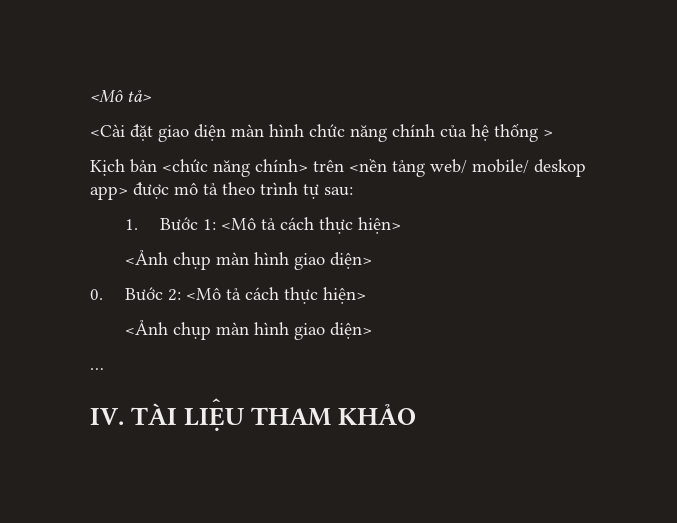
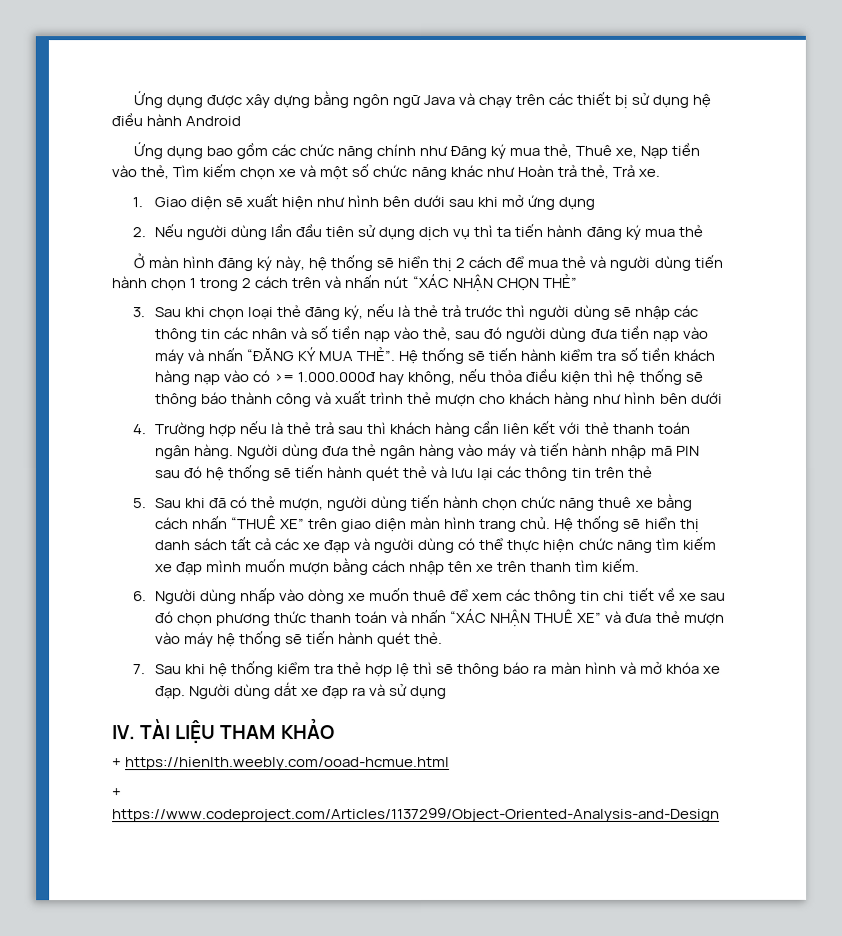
[90,90,151,103] [90,123,553,142] [90,158,586,177] [90,182,353,200] [125,217,402,234] [125,250,373,270] [90,287,367,304] [125,320,373,340] [90,368,104,370] <Mô tả> // <Cài đặt giao diện màn hình chức năng chính của hệ thống > // Kịch bản <chức năng chính> trên <nền tảng web/ mobile/ deskop app> được mô tả theo trình tự sau: // 1. Bước 1: <Mô tả cách thực hiện> // <Ảnh chụp màn hình giao diện> // 0. Bước 2: <Mô tả cách thực hiện> // <Ảnh chụp màn hình giao diện> // … -> [132,91,712,109] [111,113,242,127] [132,142,701,160] [111,164,660,181] [132,193,596,211] [132,223,703,242] [132,253,723,272] [111,273,577,292] [132,304,698,321] [153,325,708,343] [153,347,715,365] [153,368,703,386] [153,391,722,408] [132,420,690,438] [153,442,699,460] [154,465,653,482] [133,493,693,512] [154,515,700,533] [154,536,717,554] [154,558,641,576] [133,587,726,605] [154,608,725,627] [154,631,444,648] [133,660,721,678] [154,682,448,700] Ứng dụng được xây dựng bằng ngôn ngữ Java và chạy trên các thiết bị sử dụng hệ điều hành Android // Ứng dụng bao gồm các chức năng chính như Đăng ký mua thẻ, Thuê xe, Nạp tiền vào thẻ, Tìm kiếm chọn xe và một số chức năng khác như Hoàn trả thẻ, Trả xe. // 1. Giao diện sẽ xuất hiện như hình bên dưới sau khi mở ứng dụng // 2. Nếu người dùng lần đầu tiên sử dụng dịch vụ thì ta tiến hành đăng ký mua thẻ // Ở màn hình đăng ký này, hệ thống sẽ hiển thị 2 cách để mua thẻ và người dùng tiến hành chọn 1 trong 2 cách trên và nhấn nút “XÁC NHẬN CHỌN THẺ” // 3. Sau khi chọn loại thẻ đăng ký, nếu là thẻ trả trước thì người dùng sẽ nhập các thông tin các nhân và số tiền nạp vào thẻ, sau đó người dùng đưa tiền nạp vào máy và nhấn “ĐĂNG KÝ MUA THẺ”. Hệ thống sẽ tiến hành kiểm tra số tiền khách hàng nạp vào có >= 1.000.000đ hay không, nếu thỏa điều kiện thì hệ thống sẽ thông báo thành công và xuất trình thẻ mượn cho khách hàng như hình bên dưới // 4. Trường hợp nếu là thẻ trả sau thì khách hàng cần liên kết với thẻ thanh toán ngân hàng. Người dùng đưa thẻ ngân hàng vào máy và tiến hành nhập mã PIN sau đó hệ thống sẽ tiến hành quét thẻ và lưu lại các thông tin trên thẻ // 5. Sau khi đã có thẻ mượn, người dùng tiến hành chọn chức năng thuê xe bằng cách nhấn “THUÊ XE” trên giao diện màn hình trang chủ. Hệ thống sẽ hiển thị danh sách tất cả các xe đạp và người dùng có thể thực hiện chức năng tìm kiếm xe đạp mình muốn mượn bằng cách nhập tên xe trên thanh tìm kiếm. // 6. Người dùng nhấp vào dòng xe muốn thuê để xem các thông tin chi tiết về xe sau đó chọn phương thức thanh toán và nhấn “XÁC NHẬN THUÊ XE” và đưa thẻ mượn vào máy hệ thống sẽ tiến hành quét thẻ. // 7. Sau khi hệ thống kiểm tra thẻ hợp lệ thì sẽ thông báo ra màn hình và mở khóa xe đạp. Người dùng dắt xe đạp ra và sử dụng
(417, 414) none -> [112,756,451,771] [112,788,122,798] [112,807,720,823] // + https://hienlth.weebly.com/ooad-hcmue.html // + https://www.codeproject.com/Articles/1137299/Object-Oriented-Analysis-and-Design

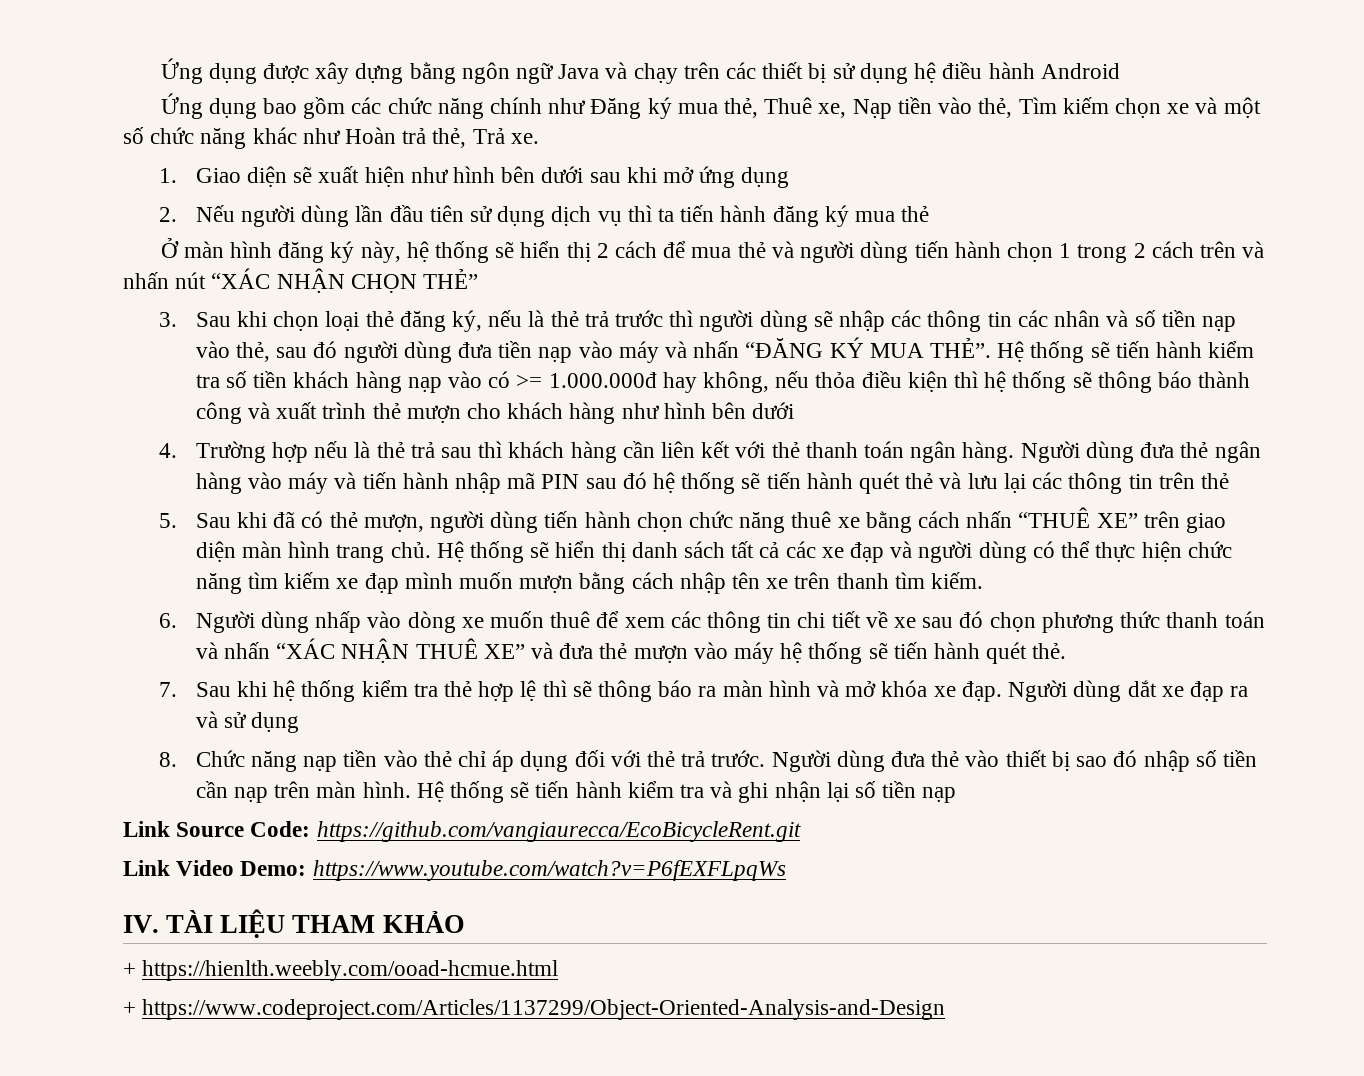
(448, 692) none -> [159,750,1257,772] [195,781,957,803] [123,821,801,842] [123,860,786,881] // 8. Chức năng nạp tiền vào thẻ chỉ áp dụng đối với thẻ trả trước. Người dùng đưa thẻ vào thiết bị sao đó nhập số tiền cần nạp trên màn hình. Hệ thống sẽ tiến hành kiểm tra và ghi nhận lại số tiền nạp // Link Source Code: https://github.com/vangiaurecca/EcoBicycleRent.git // Link Video Demo: https://www.youtube.com/watch?v=P6fEXFLpqWs

